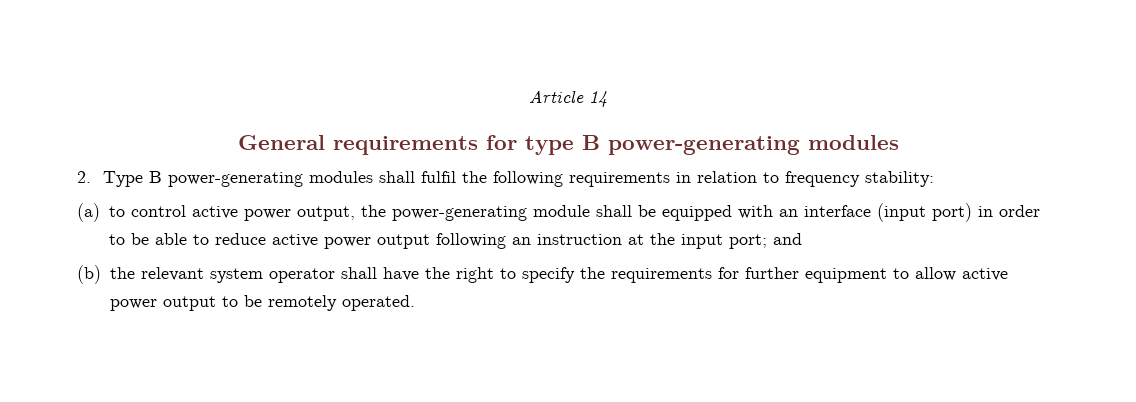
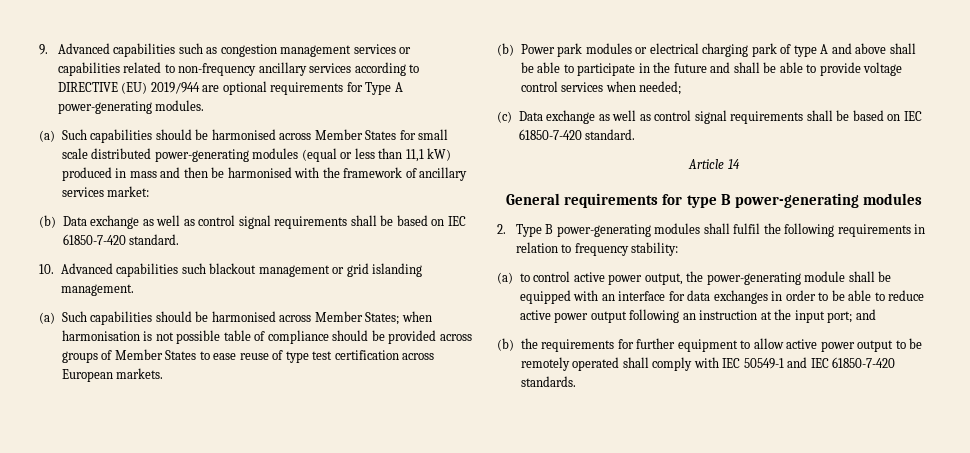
(529, 96) none -> [39,43,412,57] [57,62,420,76] [57,81,403,95] [57,100,205,114] [39,129,449,143] [61,148,452,162] [61,167,468,181] [61,186,150,197] [39,215,466,229] [62,234,180,245] [39,263,423,277] [60,284,134,296] [39,311,432,325] [61,330,472,344] [61,349,435,363] [61,368,164,382] [497,43,916,57] [520,62,903,76] [520,81,682,95] [497,110,922,124] [518,129,636,140] 9. Advanced capabilities such as congestion management services or capabilities related to non-frequency ancillary services according to DIRECTIVE (EU) 2019/944 are optional requirements for Type A power-generating modules. // (a) Such capabilities should be harmonised across Member States for small scale distributed power-generating modules (equal or less than 11,1 kW) produced in mass and then be harmonised with the framework of ancillary services market: // (b) Data exchange as well as control signal requirements shall be based on IEC 61850-7-420 standard. // 10. Advanced capabilities such blackout management or grid islanding management. // (a) Such capabilities should be harmonised across Member States; when harmonisation is not possible table of compliance should be provided across groups of Member States to ease reuse of type test certification across European markets. // (b) Power park modules or electrical charging park of type A and above shall be able to participate in the future and shall be able to provide voltage control services when needed; // (c) Data exchange as well as control signal requirements shall be based on IEC 61850-7-420 standard. //
[876,203,972,222] (input port) -> [668,290,768,304] for data exchanges
[140,267,605,283] relevant system operator shall have the right to specify the -> (538, 343) none
[341,295,415,311] operated. -> [572,357,896,371] [520,376,576,387] operated shall comply with IEC 50549-1 and IEC 61850-7-420 standards.

